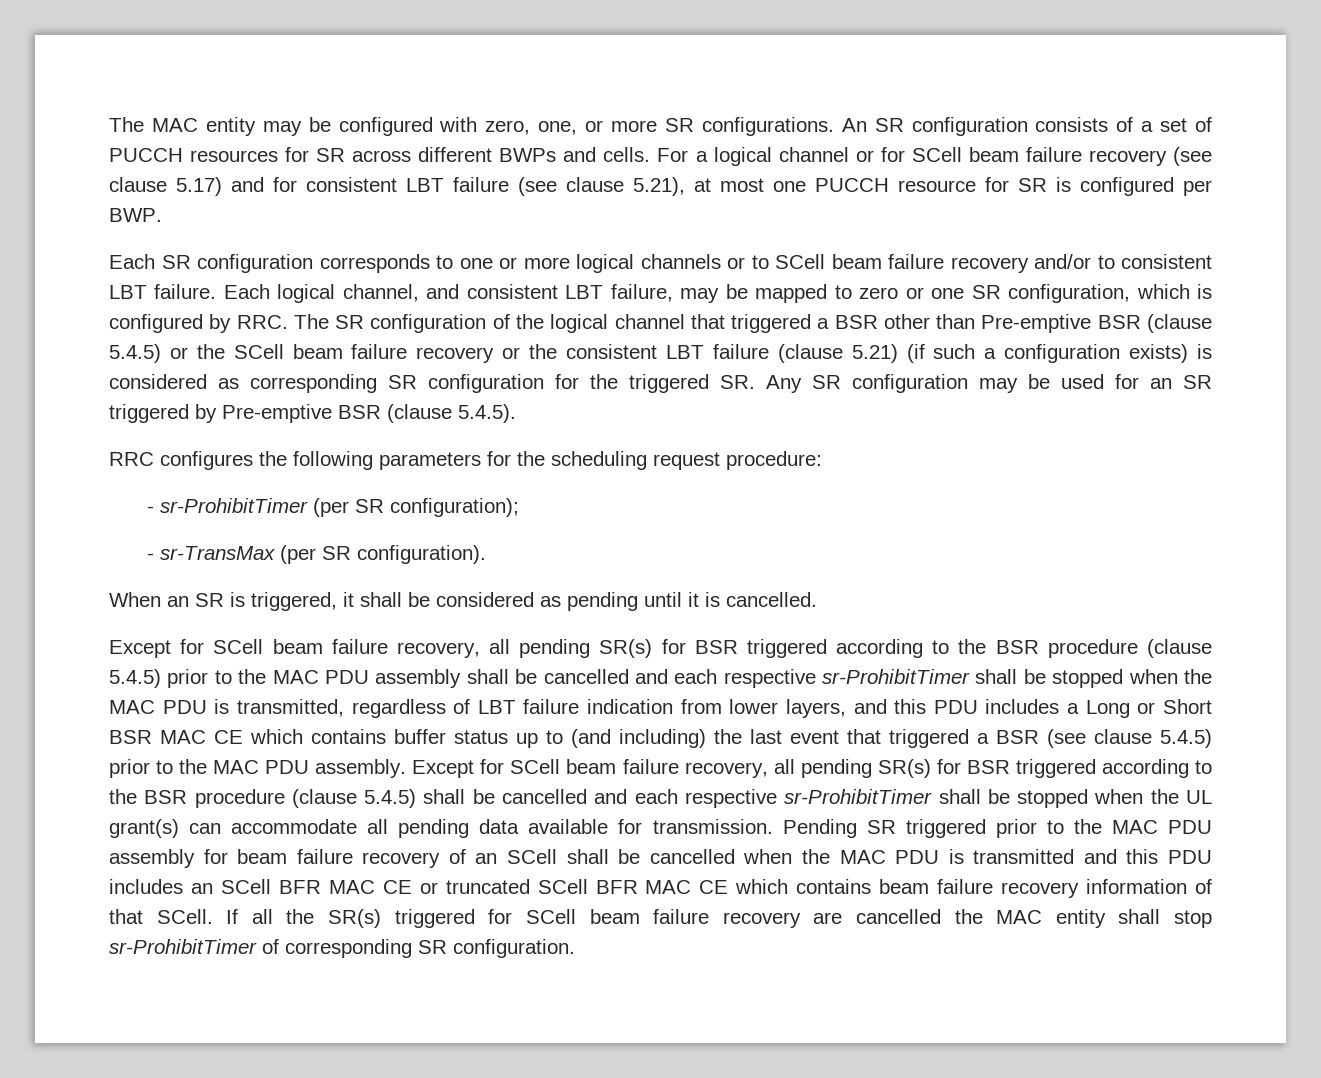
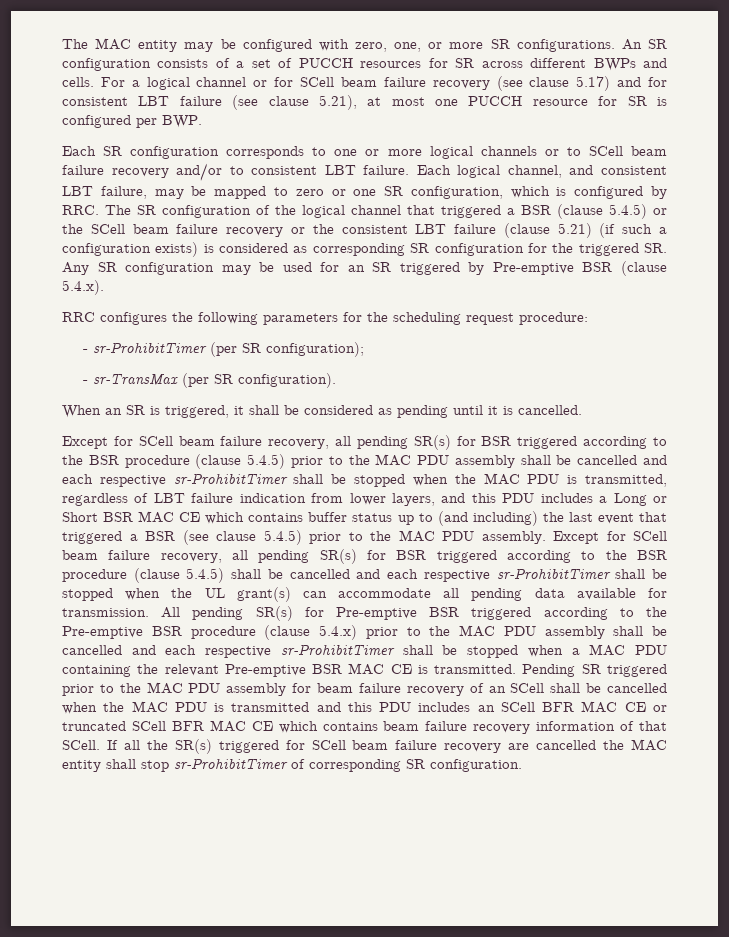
[883,314,1141,333] other than Pre-emptive BSR -> (551, 210) none
[458,404,516,423] 5.4.5). -> [62,280,104,295] 5.4.x).
(773, 826) none -> [161,606,667,621] [62,625,667,640] [62,644,668,658] [62,663,517,677] All pending SR(s) for Pre-emptive BSR triggered according to the Pre-emptive BSR procedure (clause 5.4.x) prior to the MAC PDU assembly shall be cancelled and each respective sr-ProhibitTimer shall be stopped when a MAC PDU containing the relevant Pre-emptive BSR MAC CE is transmitted.

